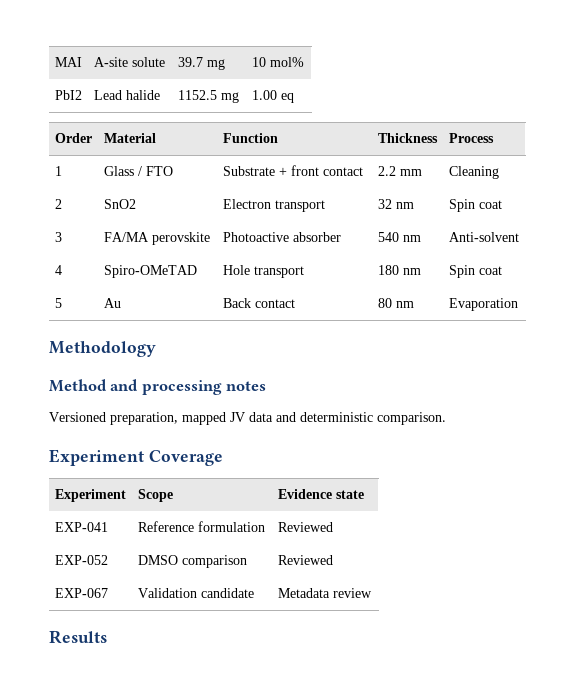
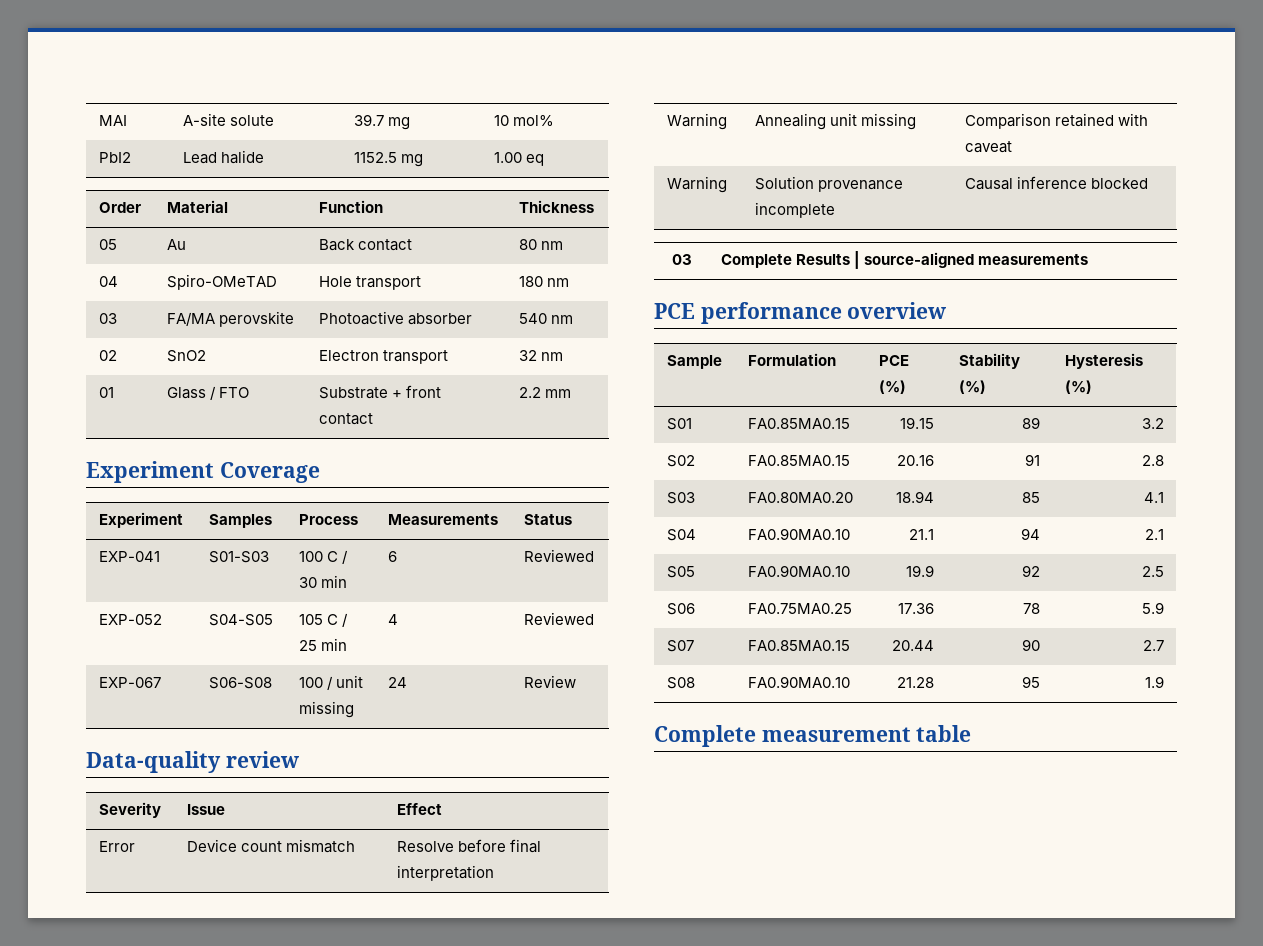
[448,133,494,143] [54,166,62,176] | Process // 1 -> [98,239,117,250] [166,239,186,250] [318,239,412,251] [518,239,563,250] [98,276,118,287] [166,274,277,290] [318,276,421,290] [518,276,569,287] [98,313,117,324] [166,311,294,327] [318,311,472,325] [518,313,573,324] [98,350,117,361] [166,350,206,362] [318,350,448,364] [518,350,563,361] [98,387,114,398] // 05 | Au | Back contact | 80 nm // 04 | Spiro-OMeTAD | Hole transport | 180 nm // 03 | FA/MA perovskite | Photoactive absorber | 540 nm // 02 | SnO2 | Electron transport | 32 nm // 01
[448,166,499,179] [54,199,62,209] [103,199,136,209] [222,199,325,212] [377,199,414,209] [448,199,502,212] [54,232,62,242] [103,232,210,245] [222,232,341,242] [377,232,421,242] [448,232,519,242] [54,265,62,275] [103,265,197,278] [222,265,304,278] [377,265,421,275] [448,265,502,278] [54,298,62,308] [103,298,121,308] [222,298,295,308] [377,298,414,308] [448,298,518,311] [49,341,156,357] [49,379,267,395] [49,412,446,425] [49,449,223,466] [54,489,126,502] [137,489,173,502] [277,489,364,499] [54,522,108,532] [137,521,265,532] [277,522,333,532] [54,555,108,565] [137,555,247,568] [277,555,333,565] [54,588,108,598] [137,588,254,598] [277,588,372,598] [49,630,107,644] | Cleaning // 2 | SnO2 | Electron transport | 32 nm | Spin coat // 3 | FA/MA perovskite | Photoactive absorber | 540 nm | Anti-solvent // 4 | Spiro-OMeTAD | Hole transport | 180 nm | Spin coat // 5 | Au | Back contact | 80 nm | Evaporation // Methodology // Method and processing notes // Versioned preparation, mapped JV data and deterministic comparison. // Experiment Coverage // Experiment | Scope | Evidence state // EXP-041 | Reference formulation | Reviewed // EXP-052 | DMSO comparison | Reviewed // EXP-067 | Validation candidate | Metadata review // Results -> [86,461,320,483] [98,512,183,528] [208,514,272,528] [298,514,358,525] [387,514,498,525] [523,514,572,525] [98,551,160,562] [208,551,269,563] [298,550,348,564] [298,575,347,588] [387,551,397,562] [523,549,594,562] [98,614,162,625] [208,614,273,626] [298,613,348,627] [298,638,347,651] [387,614,398,625] [523,612,594,625] [98,677,161,688] [208,677,272,689] [298,675,363,690] [298,701,354,718] [387,677,407,688] [523,675,576,688] [86,751,299,773] [98,802,161,818] [186,804,225,815] [396,803,442,815] [98,841,135,852] [186,839,355,853] [396,839,541,853] [396,865,494,881] [666,113,727,130] [754,113,916,130] [964,113,1148,129] [964,141,1012,153] [666,176,727,193] [754,176,903,192] [754,202,835,218] [964,176,1148,190] [671,254,692,265] [720,251,1088,269] [654,302,947,324] [666,355,722,369] [747,353,836,366] [878,355,909,366] [878,380,906,394] [958,353,1020,369] [958,380,986,394] [1064,353,1143,369] [1064,380,1092,394] [666,418,692,430] [747,418,850,429] [900,417,935,429] [1022,417,1041,429] [1142,418,1165,429] [666,455,695,467] [747,455,850,466] [897,455,935,466] [1025,454,1041,466] [1142,455,1165,466] [666,492,695,504] [747,492,853,503] [896,491,935,503] [1022,492,1041,503] [1144,492,1165,503] [666,529,696,541] [747,528,850,540] [909,529,935,540] [1021,528,1041,540] [1145,529,1165,540] [666,566,695,578] [747,565,850,577] [906,565,935,577] [1022,565,1041,577] [1142,566,1165,577] [666,603,695,615] [747,603,852,614] [898,603,935,614] [1023,603,1041,614] [1142,602,1165,614] [666,640,694,652] [747,640,850,651] [892,640,935,651] [1022,639,1041,651] [1143,640,1165,651] [666,677,695,689] [747,676,850,688] [897,677,935,688] [1022,676,1041,688] [1145,676,1165,688] [654,725,972,747] // Experiment Coverage // Experiment | Samples | Process | Measurements | Status // EXP-041 | S01-S03 | 100 C / 30 min | 6 | Reviewed // EXP-052 | S04-S05 | 105 C / 25 min | 4 | Reviewed // EXP-067 | S06-S08 | 100 / unit missing | 24 | Review // Data-quality review // Severity | Issue | Effect // Error | Device count mismatch | Resolve before final interpretation // Warning | Annealing unit missing | Comparison retained with caveat // Warning | Solution provenance incomplete | Causal inference blocked // 03 | Complete Results | source-aligned measurements // PCE performance overview // Sample | Formulation | PCE (%) | Stability (%) | Hysteresis (%) // S01 | FA0.85MA0.15 | 19.15 | 89 | 3.2 // S02 | FA0.85MA0.15 | 20.16 | 91 | 2.8 // S03 | FA0.80MA0.20 | 18.94 | 85 | 4.1 // S04 | FA0.90MA0.10 | 21.1 | 94 | 2.1 // S05 | FA0.90MA0.10 | 19.9 | 92 | 2.5 // S06 | FA0.75MA0.25 | 17.36 | 78 | 5.9 // S07 | FA0.85MA0.15 | 20.44 | 90 | 2.7 // S08 | FA0.90MA0.10 | 21.28 | 95 | 1.9 // Complete measurement table

